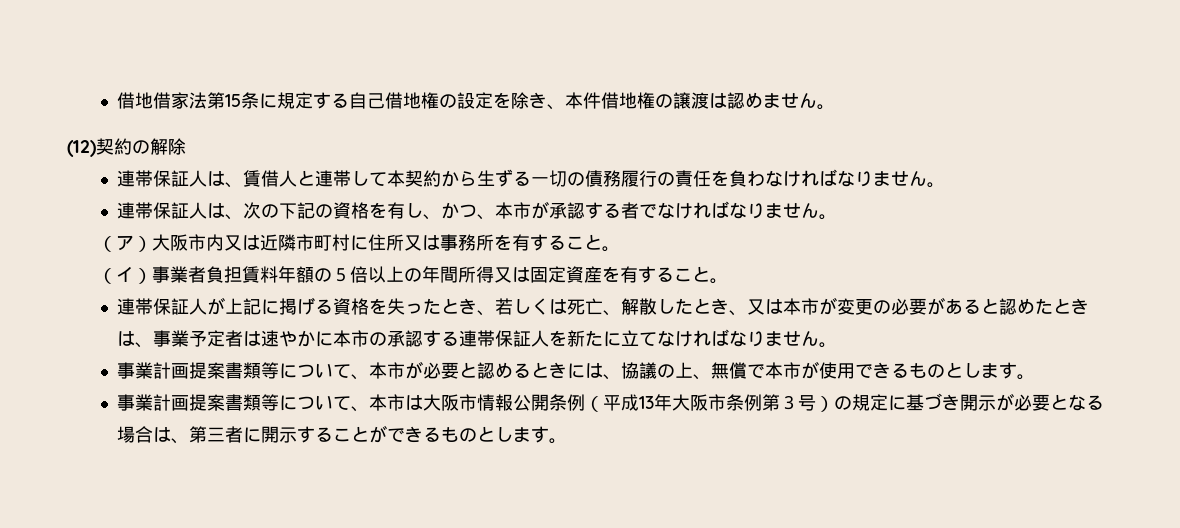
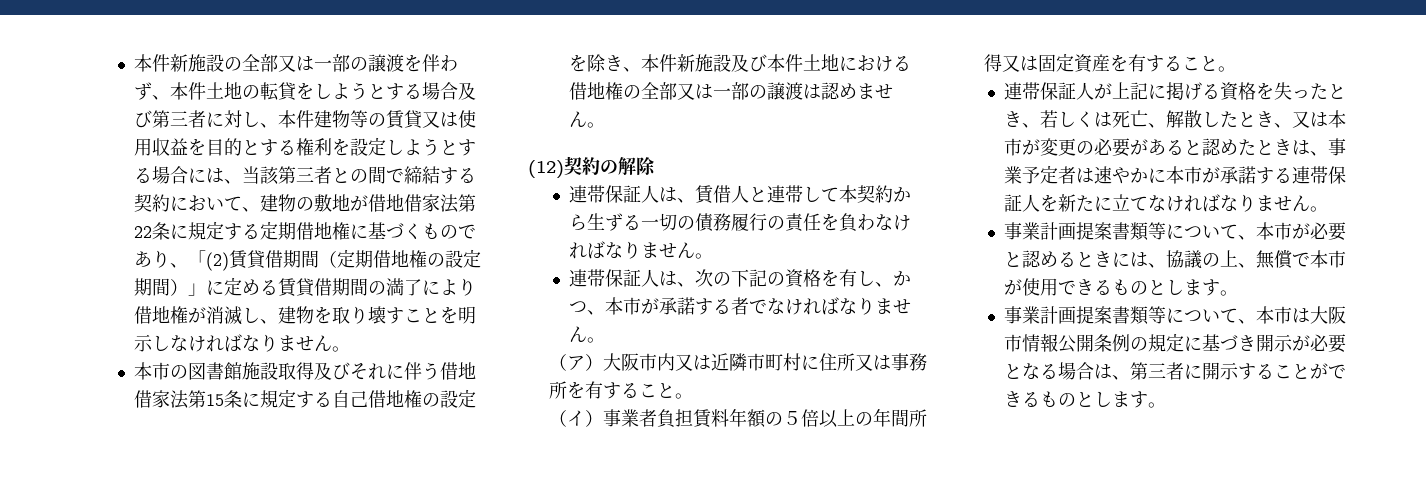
(117, 100) none -> [134,54,459,72] [134,82,477,101] [134,110,477,129] [134,137,477,156] [134,166,477,185] [134,194,477,213] [134,221,477,240] [134,249,482,271] [134,277,477,297] [134,306,477,325] [134,334,351,352] [134,362,441,380] 本件新施設の全部又は一部の譲渡を伴わず、本件土地の転貸をしようとする場合及び第三者に対し、本件建物等の賃貸又は使用収益を目的とする権利を設定しようとする場合には、当該第三者との間で締結する契約において、建物の敷地が借地借家法第22条に規定する定期借地権に基づくものであり、「(2)賃貸借期間（定期借地権の設定期間）」に定める賃貸借期間の満了により借地権が消滅し、建物を取り壊すことを明示しなければなりません。 // 本市の図書館施設取得及びそれに伴う
[601,92,656,109] 借地権 -> [677,54,912,72] [569,82,750,100] 新施設及び本件土地における借地権の全部又は一部
[567,202,586,219] 認 -> [677,297,696,315] 諾
[369,330,424,347] の承認 -> [1202,166,1257,184] が承諾
[585,394,835,412] （平成13年大阪市条例第３号） -> (1131, 343) none

